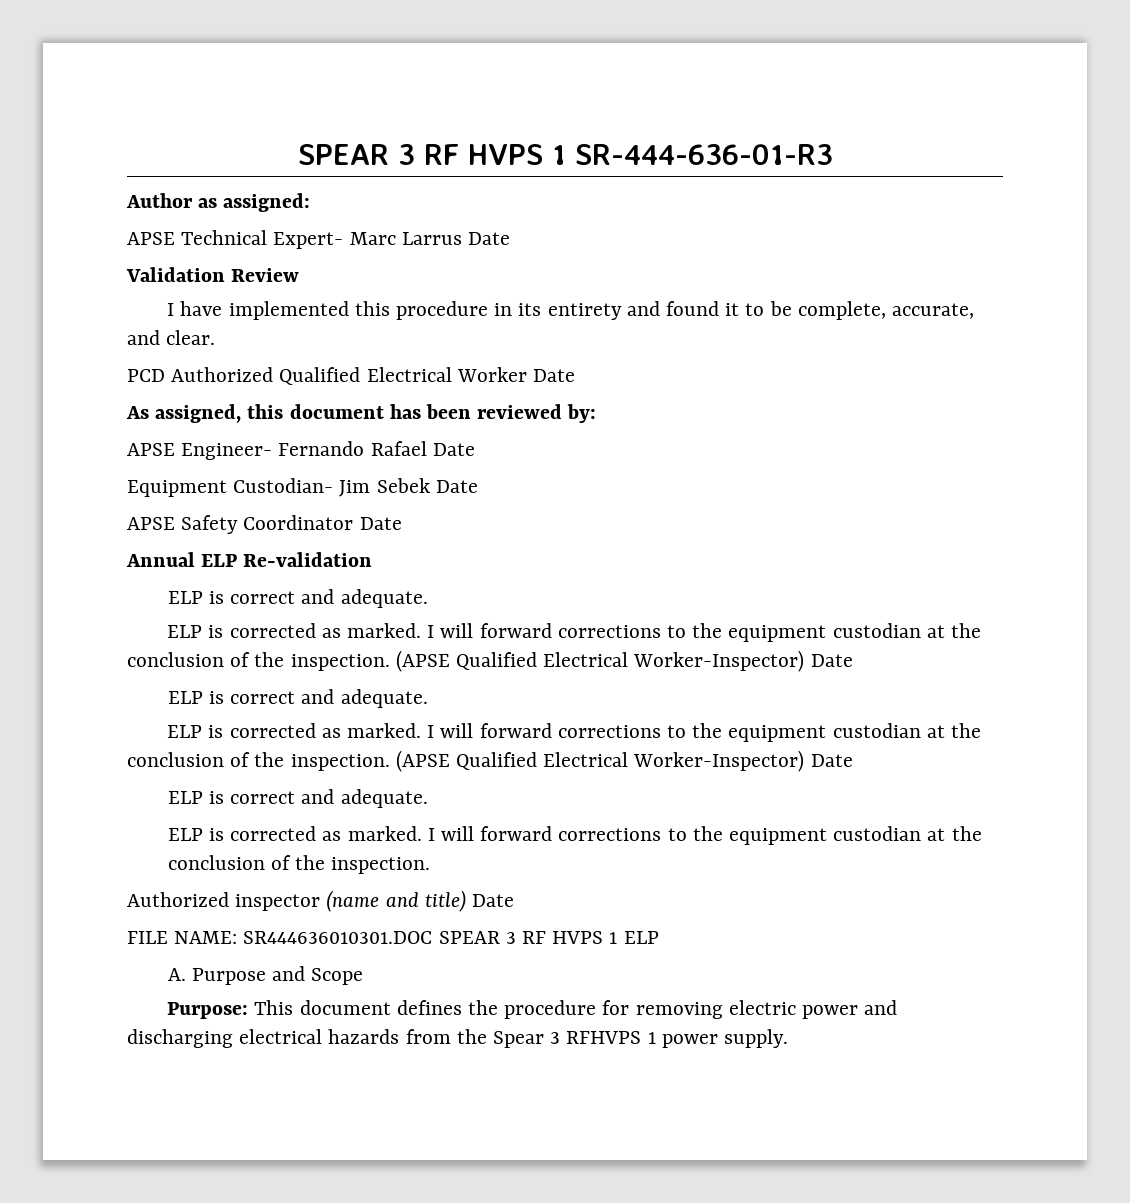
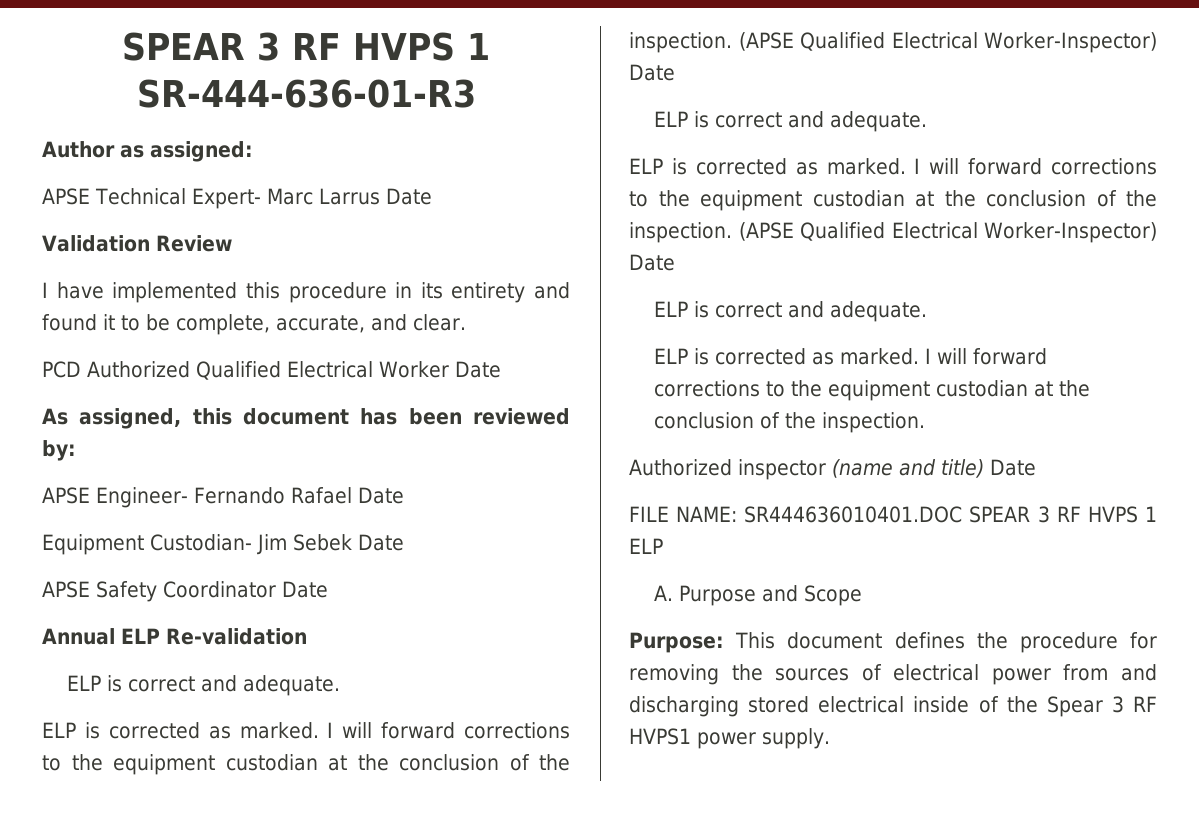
[243,931,433,944] SR444636010301.DOC -> [744,506,963,523] SR444636010401.DOC
[728,1000,898,1019] [127,1029,451,1048] electric power and discharging electrical hazards from -> [731,664,1157,685] [629,696,999,717] the sources of electrical power from and discharging stored electrical inside of
[566,1031,656,1044] RFHVPS 1 -> [1133,696,1157,712] [629,728,691,745] RF HVPS1

